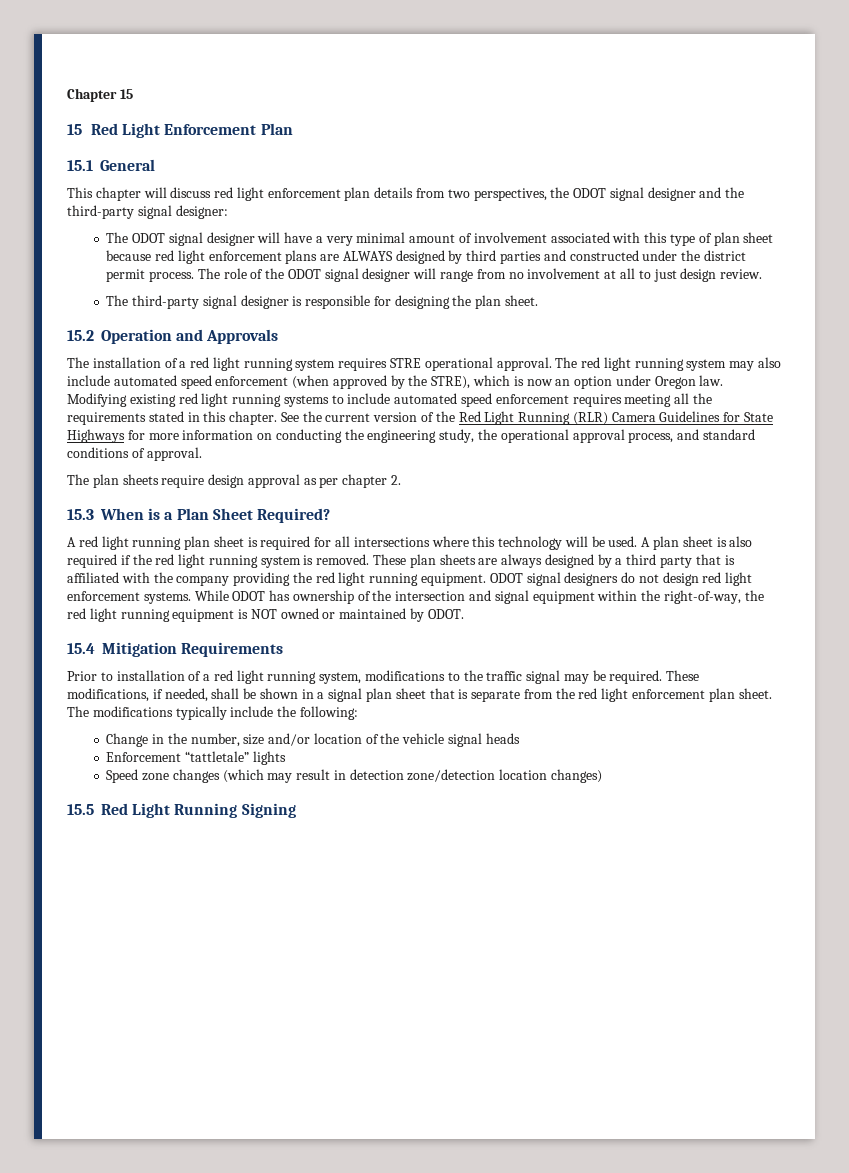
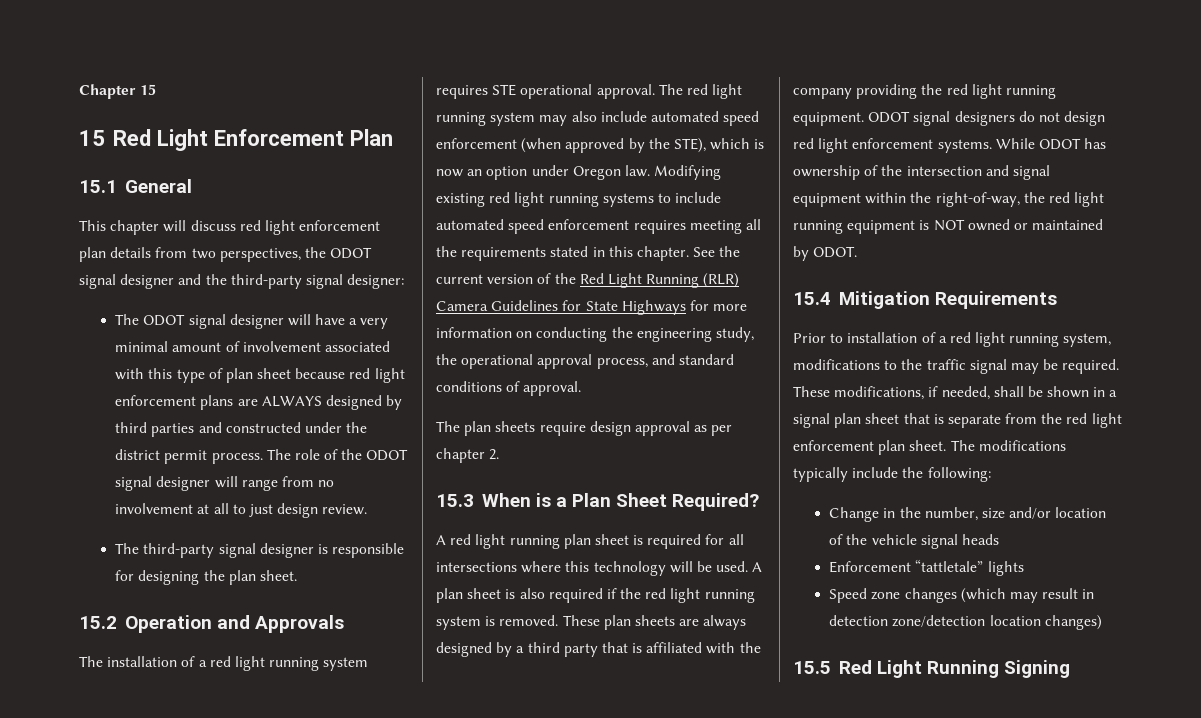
[390,358,422,368] STRE -> [492,84,517,96] STE
[431,376,471,389] STRE), -> [673,138,706,153] STE),

